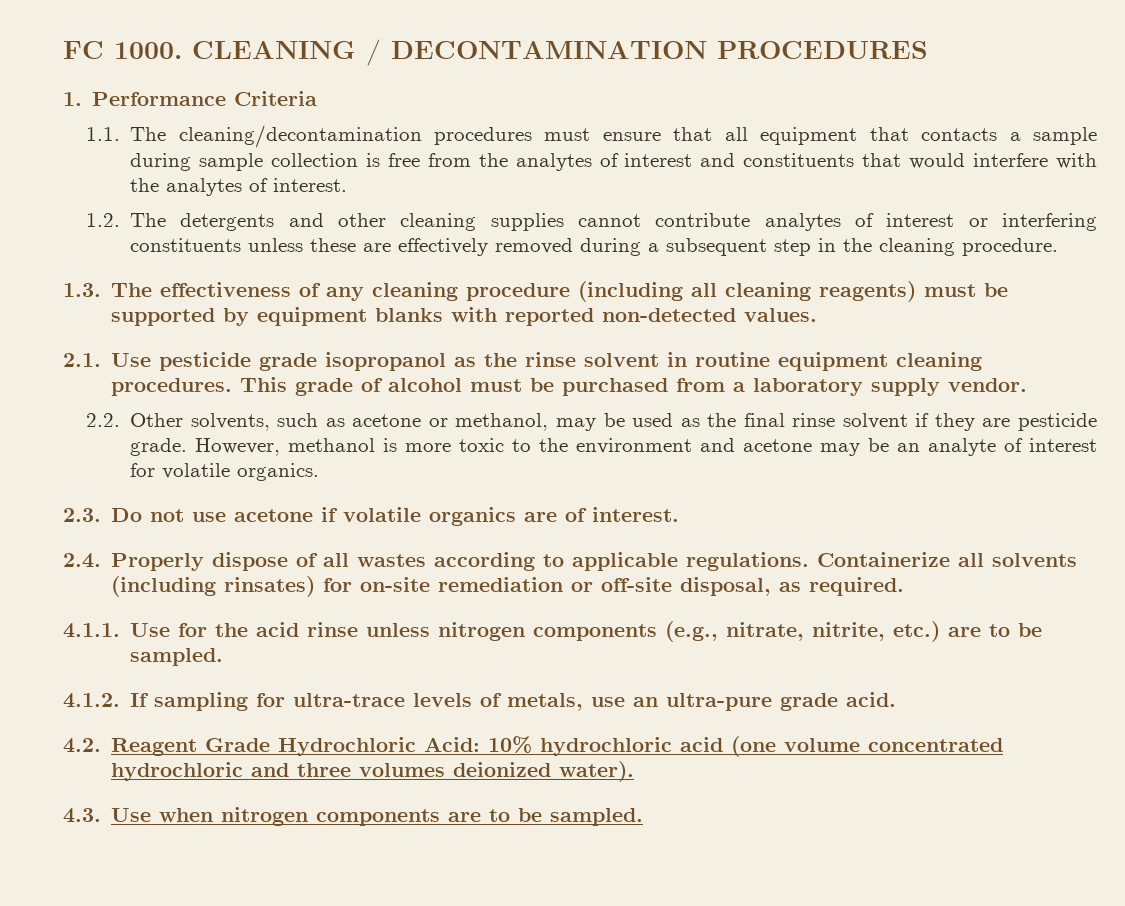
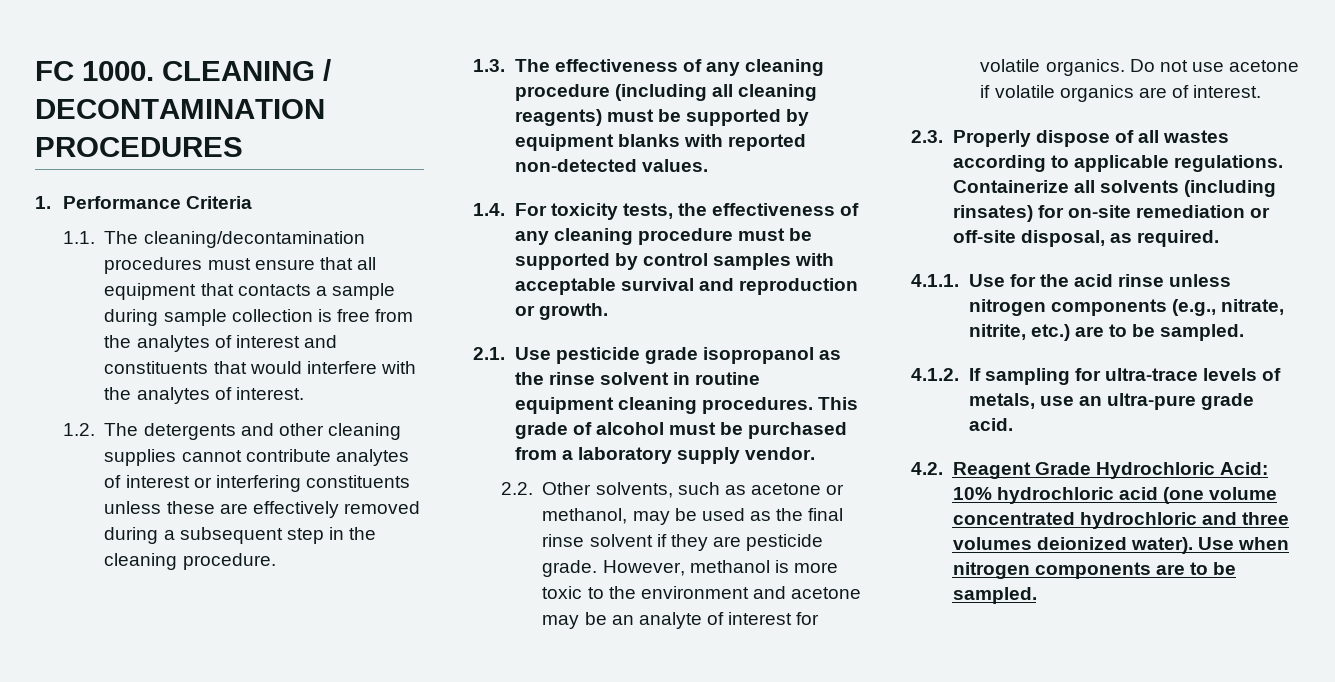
(818, 315) none -> [473,203,860,220] [514,228,813,245] [514,253,835,270] [514,278,858,295] [514,303,608,320] // 1.4. For toxicity tests, the effectiveness of any cleaning procedure must be supported by control samples with acceptable survival and reproduction or growth.
[63,508,101,522] // 2.3. -> (1125, 67) none
[63,553,101,568] 2.4. -> [911,130,943,143] 2.3.
[63,808,101,823] // 4.3. -> (1193, 545) none

